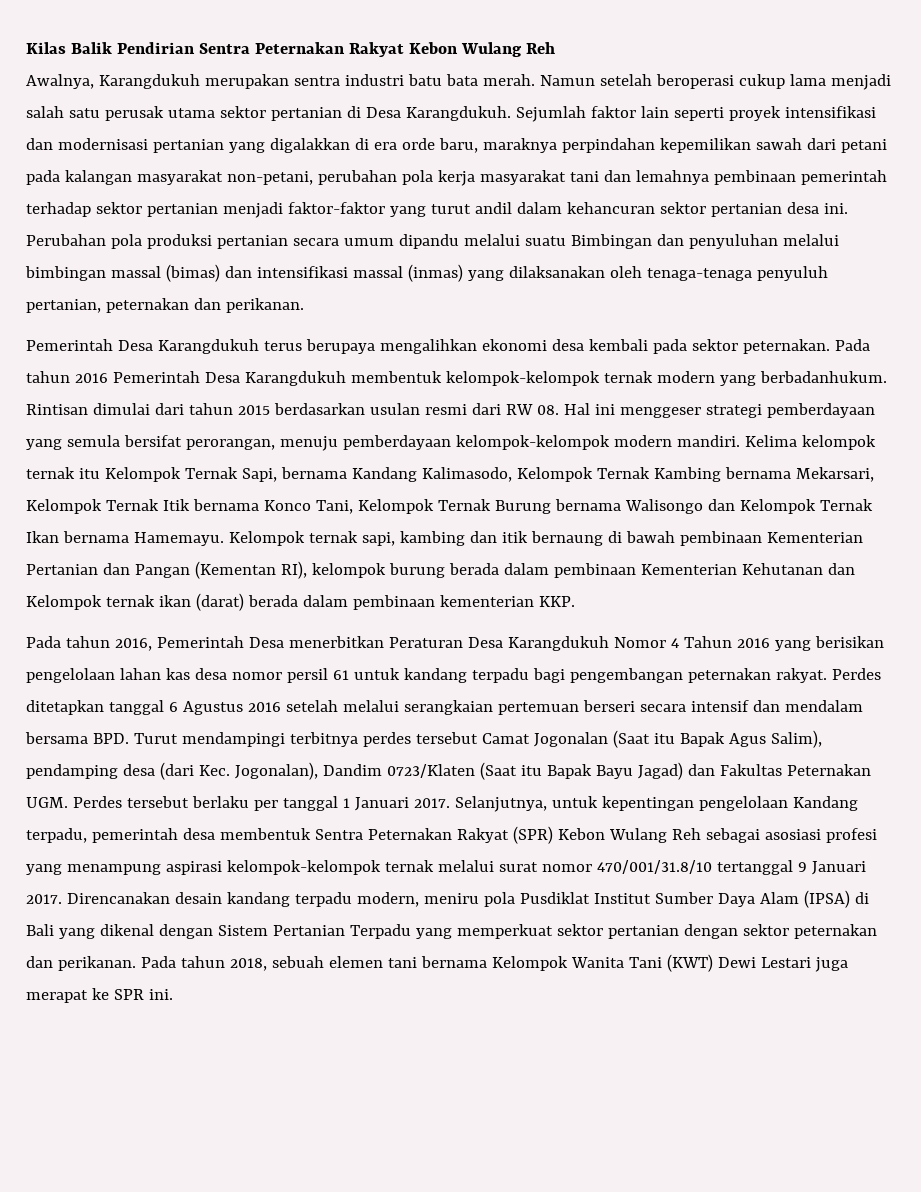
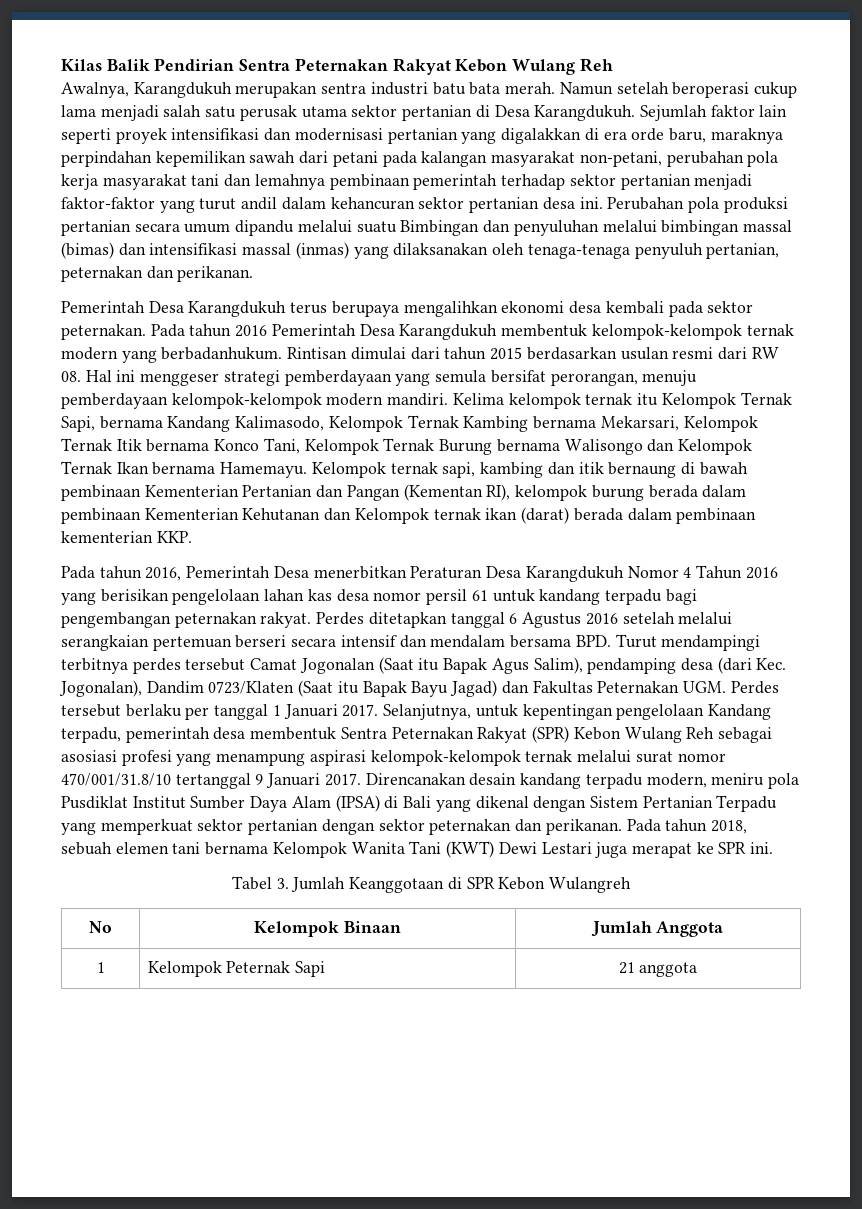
(173, 994) none -> [231,876,632,893] [89,921,112,933] [254,921,401,937] [590,921,724,937] [96,962,105,973] [147,961,326,977] [618,962,698,977] // Tabel 3. Jumlah Keanggotaan di SPR Kebon Wulangreh // No | Kelompok Binaan | Jumlah Anggota // 1 | Kelompok Peternak Sapi | 21 anggota

